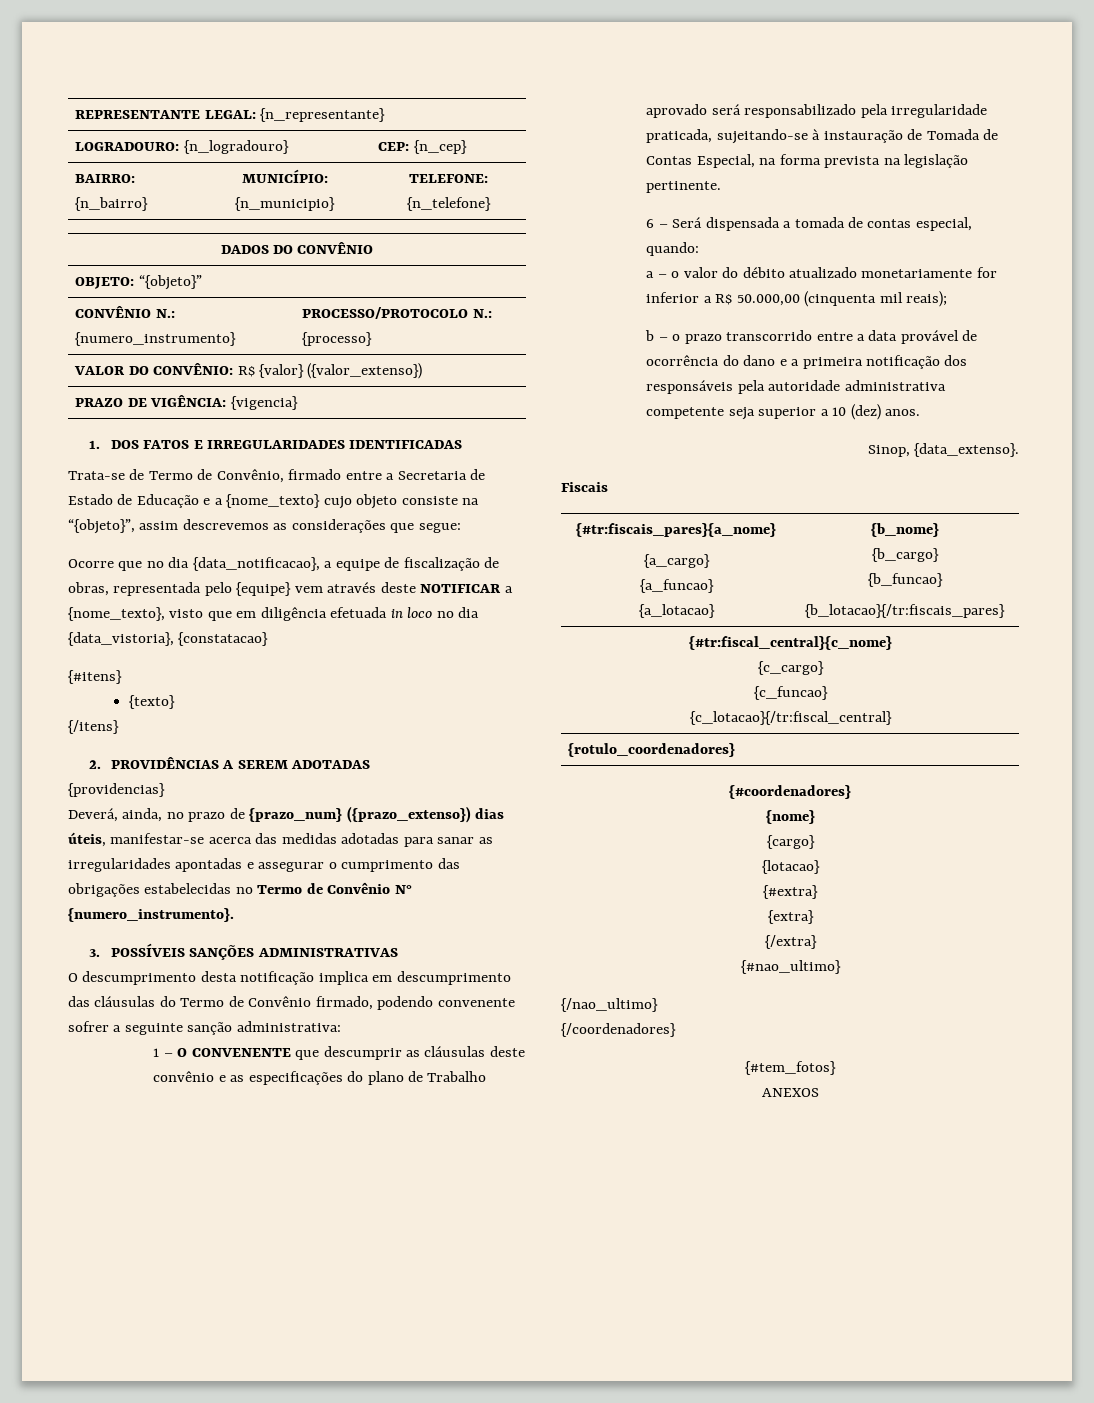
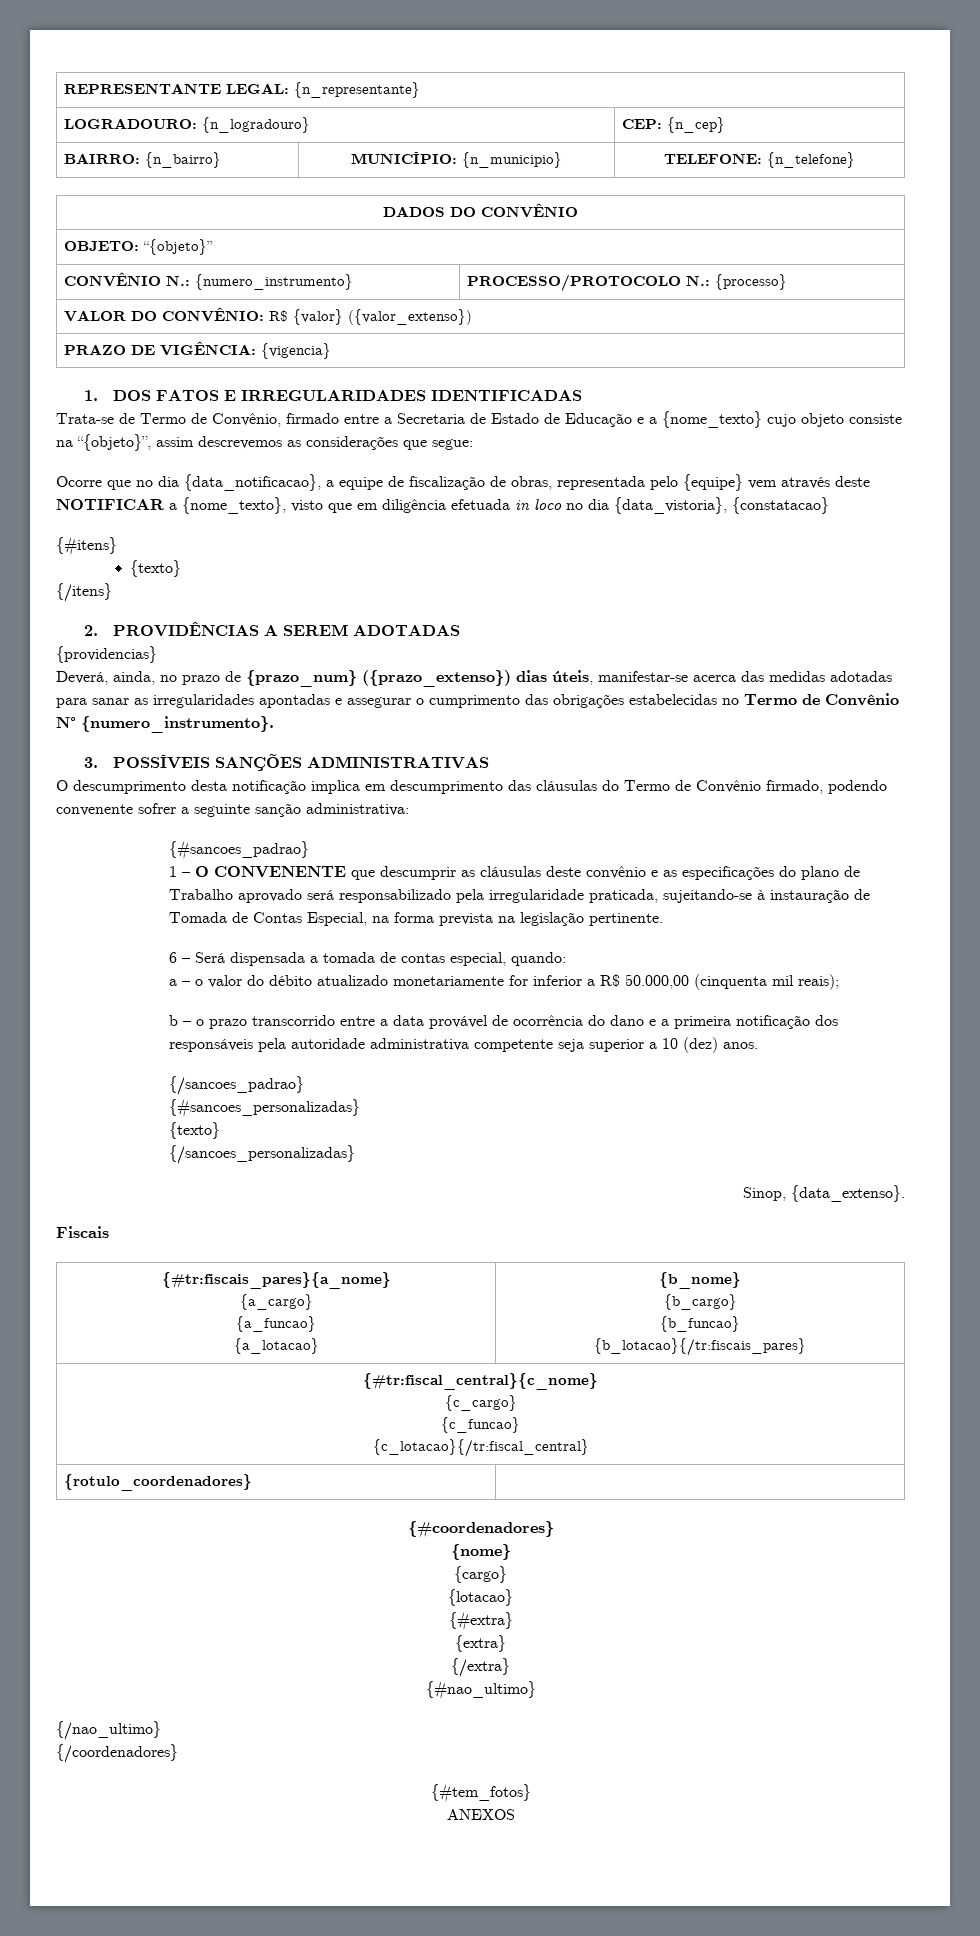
(341, 1026) none -> [169,840,310,860] // {#sancoes_padrao}
(921, 412) none -> [169,1076,305,1095] [169,1098,361,1118] [169,1122,221,1139] [169,1145,356,1164] // {/sancoes_padrao} // {#sancoes_personalizadas} // {texto} // {/sancoes_personalizadas}

